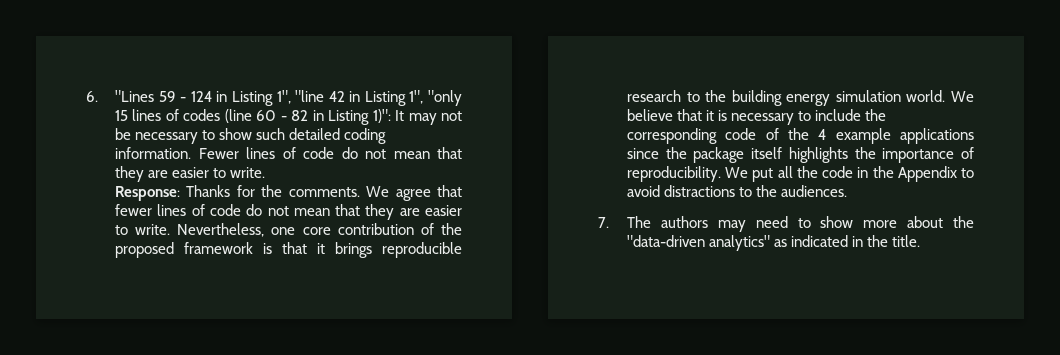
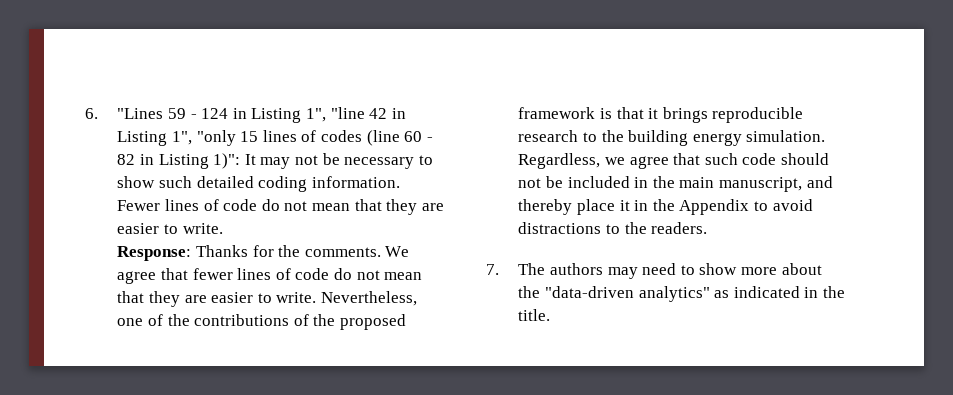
[302,223,414,235] core contribution -> [148,314,290,326] of the contributions
[835,90,974,102] [626,109,887,125] [626,128,974,144] [626,147,975,163] [626,166,854,182] simulation world. We believe that it is necessary to include the corresponding code of the 4 example applications since the package itself highlights the importance of reproducibility. We put all the code -> [746,130,826,142] [518,153,829,169] [518,176,833,192] [518,199,630,215] simulation. Regardless, we agree that such code should not be included in the main manuscript, and thereby place it
[781,185,848,197] audiences. -> [651,222,708,234] readers.

